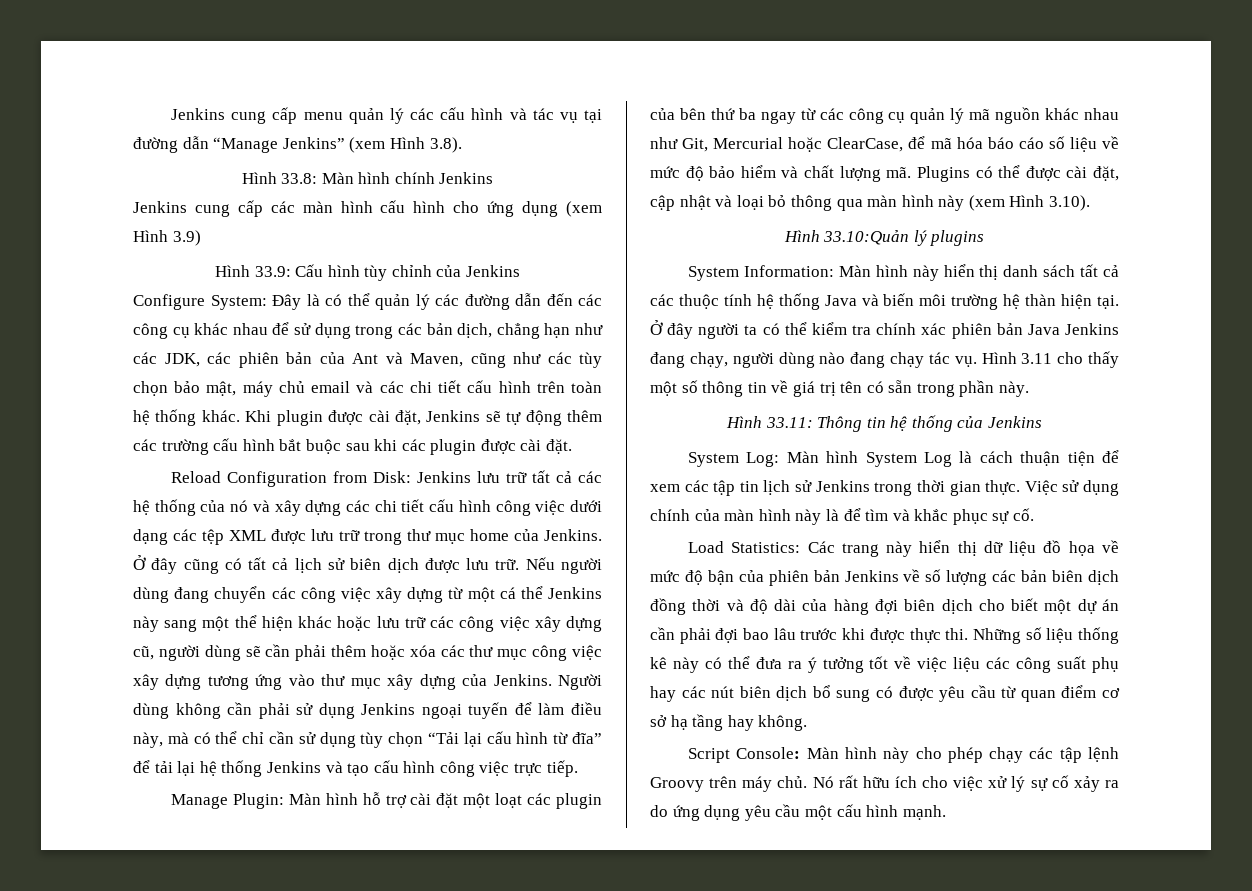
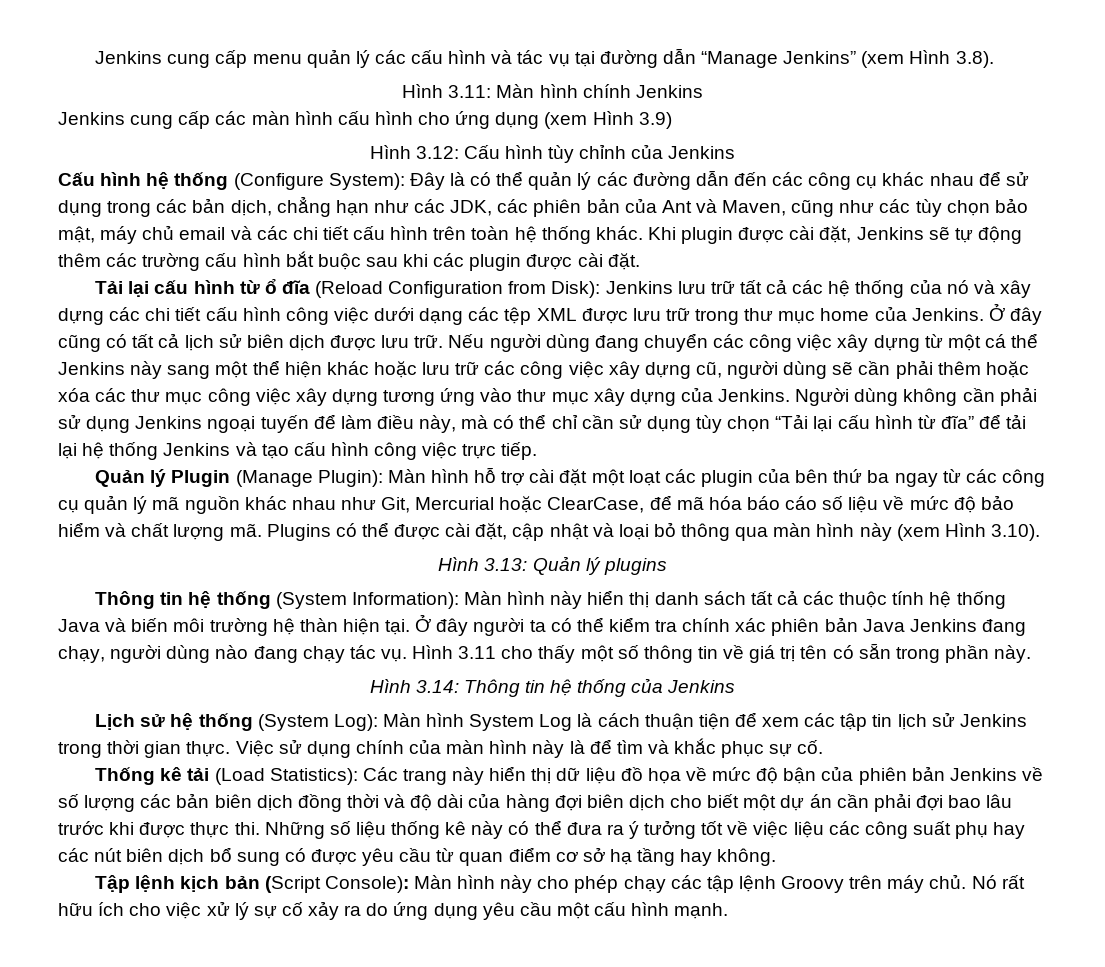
[281,173,318,184] 33.8: -> [448,85,492,98] 3.11:
[254,266,291,277] 33.9: -> [415,146,459,159] 3.12:
[133,294,267,310] Configure System: -> [58,172,405,190] Cấu hình hệ thống (Configure System):
[171,471,222,483] Reload -> [95,279,384,298] Tải lại cấu hình từ ổ đĩa (Reload
[373,471,412,483] Disk: -> [551,281,601,298] Disk):
[171,793,284,809] Manage Plugin: -> [95,469,383,487] Quản lý Plugin (Manage Plugin):
[823,230,910,245] 33.10:Quản -> [484,556,581,575] 3.13: Quản
[688,265,834,281] System Information: -> [95,591,459,609] Thông tin hệ thống (System Information):
[765,417,813,428] 33.11: -> [415,680,459,693] 3.14:
[688,452,780,467] System Log: -> [95,713,378,731] Lịch sử hệ thống (System Log):
[688,541,801,553] Load Statistics: -> [95,767,358,785] Thống kê tải (Load Statistics):
[688,747,801,763] Script Console: -> [95,875,409,893] Tập lệnh kịch bản (Script Console):

